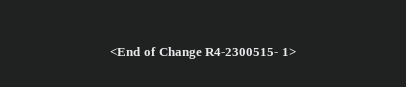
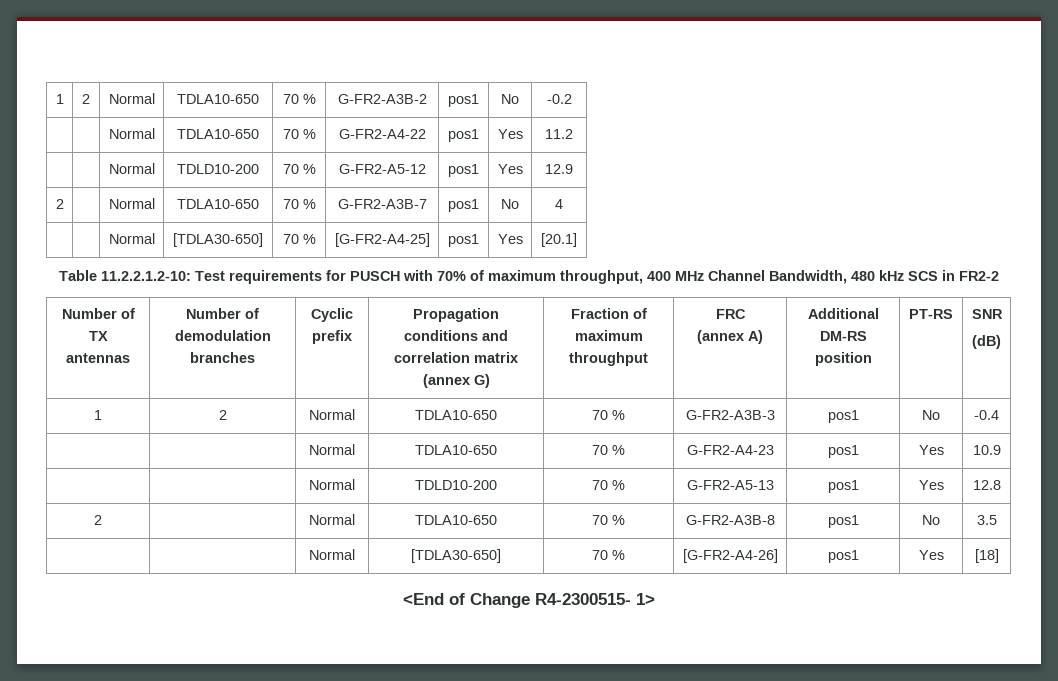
(110, 51) none -> [55,94,64,104] [82,94,90,104] [108,93,155,104] [177,94,259,104] [282,94,316,104] [337,94,427,104] [448,94,479,107] [501,94,519,104] [546,94,572,104] [108,128,155,139] [177,129,259,139] [282,129,316,139] [338,129,426,139] [448,129,479,142] [497,129,523,139] [545,129,573,139] [108,163,155,174] [177,164,259,174] [282,164,316,174] [338,164,426,174] [448,164,479,177] [497,164,523,174] [545,164,573,174] [55,199,64,209] [108,198,155,209] [177,199,259,209] [282,199,316,209] [337,199,427,209] [448,199,479,212] [501,199,519,209] [555,199,563,209] [108,233,155,244] [173,233,263,247] [282,234,316,244] [334,233,430,247] [448,234,479,247] [497,234,523,244] [541,233,577,247] [59,270,999,284] [61,308,135,319] [88,331,108,341] [66,353,130,363] [186,308,259,319] [174,330,271,341] [190,352,256,363] [311,308,353,322] [312,330,352,344] [413,308,499,322] [404,330,508,341] [394,352,518,363] [422,374,490,388] [570,308,647,319] [574,330,643,341] [569,352,648,366] [715,309,746,319] [697,330,763,344] [807,308,879,319] [819,331,867,341] [814,352,872,366] [909,309,953,319] [971,309,1003,319] [972,335,1001,349] [94,410,102,420] [218,410,227,420] [309,409,355,420] [415,410,497,420] [592,410,625,420] [685,410,775,420] [827,410,859,423] [922,410,940,420] [974,410,999,420] [309,444,355,455] [415,445,497,455] [592,445,625,455] [686,445,774,455] [827,445,859,458] [918,445,944,455] [972,445,1001,455] [309,479,355,490] [415,480,497,490] [592,480,625,490] [686,480,774,490] [827,480,859,493] [918,480,944,490] [972,480,1001,490] [94,515,102,525] [309,514,355,525] [415,515,497,525] [592,515,625,525] [685,515,775,525] [827,515,859,528] [922,515,940,525] [976,515,997,525] [309,549,355,560] [411,549,501,563] [592,550,625,560] [682,549,778,563] [827,550,859,563] [918,550,944,560] [974,549,999,563] 1 | 2 | Normal | TDLA10-650 | 70 % | G-FR2-A3B-2 | pos1 | No | -0.2 // | | Normal | TDLA10-650 | 70 % | G-FR2-A4-22 | pos1 | Yes | 11.2 // | | Normal | TDLD10-200 | 70 % | G-FR2-A5-12 | pos1 | Yes | 12.9 // 2 | | Normal | TDLA10-650 | 70 % | G-FR2-A3B-7 | pos1 | No | 4 // | | Normal | [TDLA30-650] | 70 % | [G-FR2-A4-25] | pos1 | Yes | [20.1] // Table 11.2.2.1.2-10: Test requirements for PUSCH with 70% of maximum throughput, 400 MHz Channel Bandwidth, 480 kHz SCS in FR2-2 // Number of TX antennas | Number of demodulation branches | Cyclic prefix | Propagation conditions and correlation matrix (annex G) | Fraction of maximum throughput | FRC // (annex A) | Additional DM-RS position | PT-RS | SNR // (dB) // 1 | 2 | Normal | TDLA10-650 | 70 % | G-FR2-A3B-3 | pos1 | No | -0.4 // | | Normal | TDLA10-650 | 70 % | G-FR2-A4-23 | pos1 | Yes | 10.9 // | | Normal | TDLD10-200 | 70 % | G-FR2-A5-13 | pos1 | Yes | 12.8 // 2 | | Normal | TDLA10-650 | 70 % | G-FR2-A3B-8 | pos1 | No | 3.5 // | | Normal | [TDLA30-650] | 70 % | [G-FR2-A4-26] | pos1 | Yes | [18] //

